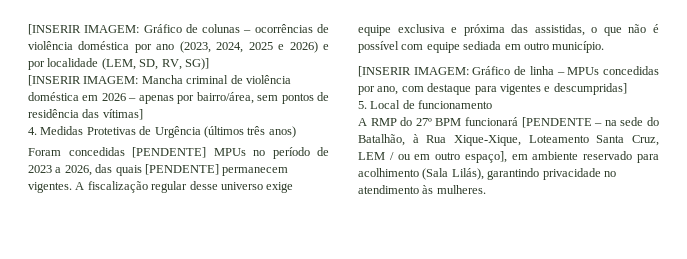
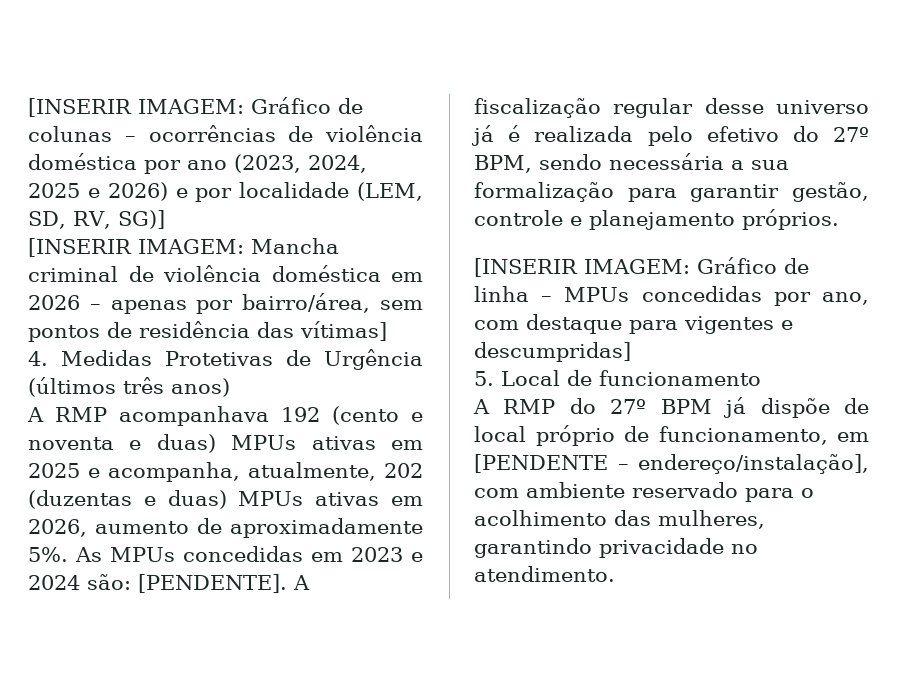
[28,147,329,159] [28,164,289,176] [28,182,72,193] Foram concedidas [PENDENTE] MPUs no período de 2023 a 2026, das quais [PENDENTE] permanecem vigentes. -> [27,406,423,426] [28,434,423,453] [28,462,423,482] [28,490,423,509] [28,518,423,538] [28,546,423,562] [28,574,287,593] A RMP acompanhava 192 (cento e noventa e duas) MPUs ativas em 2025 e acompanha, atualmente, 202 (duzentas e duas) MPUs ativas em 2026, aumento de aproximadamente 5%. As MPUs concedidas em 2023 e 2024 são: [PENDENTE].
[266,182,294,193] [358,24,659,36] [358,41,605,53] exige equipe exclusiva e próxima das assistidas, o que não é possível com equipe sediada em outro município. -> [471,125,869,146] [474,153,789,173] [474,182,869,202] [474,209,839,230] já é realizada pelo efetivo do 27º BPM, sendo necessária a sua formalização para garantir gestão, controle e planejamento próprios.
[465,117,659,128] [358,134,659,146] [358,151,659,163] [358,168,616,180] [358,185,486,194] funcionará [PENDENTE – na sede do Batalhão, à Rua Xique-Xique, Loteamento Santa Cruz, LEM / ou em outro espaço], em ambiente reservado para acolhimento (Sala Lilás), garantindo privacidade no atendimento às mulheres. -> [723,397,869,418] [474,425,869,446] [474,454,869,474] [474,482,814,502] [474,510,765,529] [474,538,758,558] [474,566,615,582] já dispõe de local próprio de funcionamento, em [PENDENTE – endereço/instalação], com ambiente reservado para o acolhimento das mulheres, garantindo privacidade no atendimento.

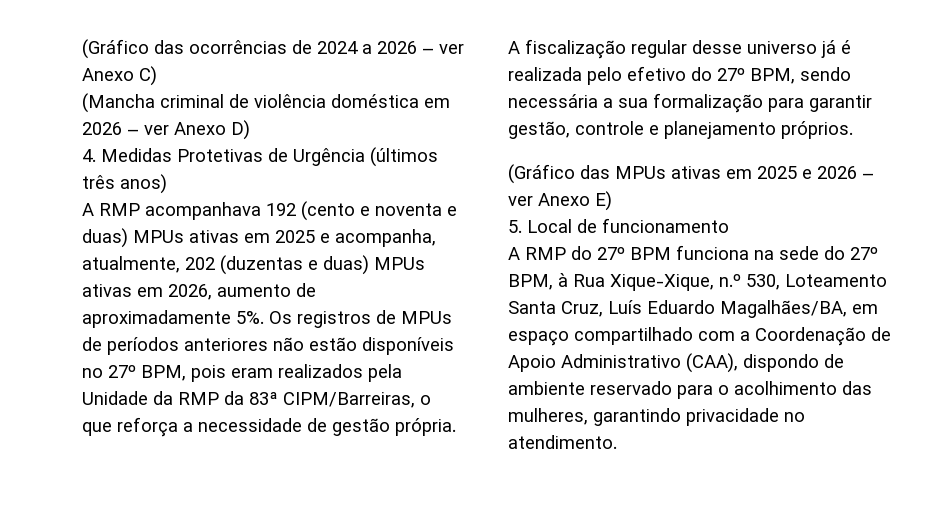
[28,97,363,117] [28,125,423,142] [28,153,367,174] [28,182,424,202] [28,210,165,229] [28,238,339,257] [INSERIR IMAGEM: Gráfico de colunas – ocorrências de violência doméstica por ano (2023, 2024, 2025 e 2026) e por localidade (LEM, SD, RV, SG)] // [INSERIR IMAGEM: Mancha -> [82,39,464,59] [82,66,157,86] [82,93,155,113] (Gráfico das ocorrências de 2024 a 2026 – ver Anexo C) // (Mancha
[110,293,424,314] [28,321,387,342] apenas por bairro/área, sem pontos de residência das vítimas] -> [144,120,250,140] ver Anexo D)
[75,546,423,562] [28,574,287,593] As MPUs concedidas em 2023 e 2024 são: [PENDENTE]. -> [269,310,452,328] [82,337,454,355] [82,364,402,382] [82,391,431,408] [82,417,456,437] Os registros de MPUs de períodos anteriores não estão disponíveis no 27º BPM, pois eram realizados pela Unidade da RMP da 83ª CIPM/Barreiras, o que reforça a necessidade de gestão própria.
[474,257,809,277] [474,286,869,306] [474,314,793,334] [474,342,631,362] [INSERIR IMAGEM: Gráfico de linha – MPUs concedidas por ano, com destaque para vigentes e descumpridas] -> [508,164,874,184] [508,191,612,211] (Gráfico das MPUs ativas em 2025 e 2026 – ver Anexo E)
[723,397,869,418] [474,425,869,446] [474,454,869,474] [474,488,519,498] já dispõe de local próprio de funcionamento, em [PENDENTE – endereço/instalação], com -> [676,245,878,260] [508,273,887,291] [508,300,878,318] [508,327,891,346] [508,353,844,373] funciona na sede do 27º BPM, à Rua Xique-Xique, n.º 530, Loteamento Santa Cruz, Luís Eduardo Magalhães/BA, em espaço compartilhado com a Coordenação de Apoio Administrativo (CAA), dispondo de

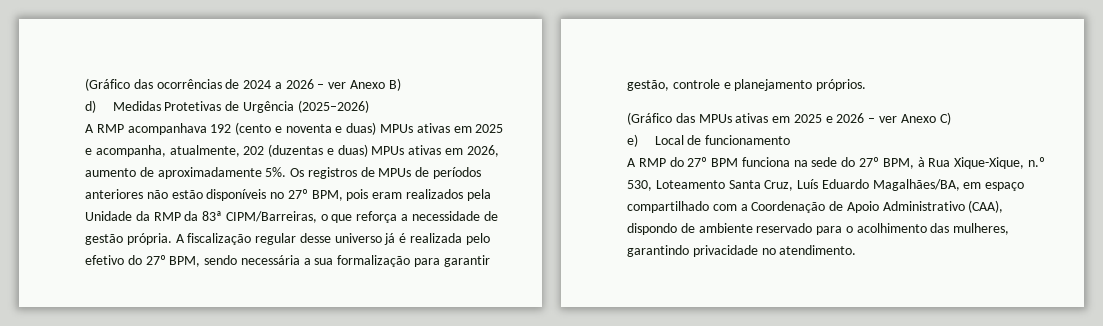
[139,66,157,86] [82,93,450,113] [82,120,250,140] [82,149,96,162] C) // (Mancha criminal de violência doméstica em 2026 – ver Anexo D) // 4. -> [388,78,401,91] [85,100,96,113] B) // d)
[370,147,438,167] [82,174,167,194] (últimos três anos) -> [297,100,369,113] (2025–2026)
[595,191,612,211] [508,220,522,233] E) // 5. -> [939,112,951,125] [627,134,638,147] C) // e)

